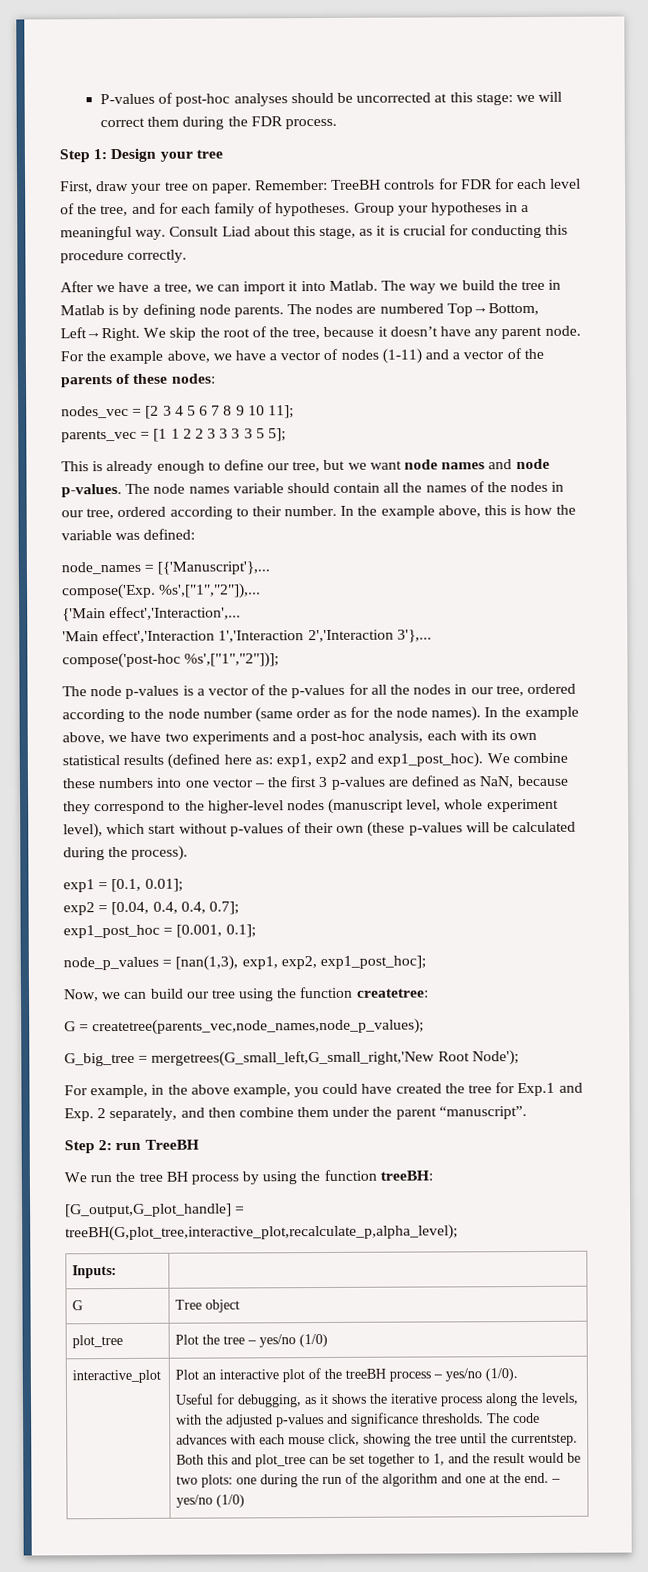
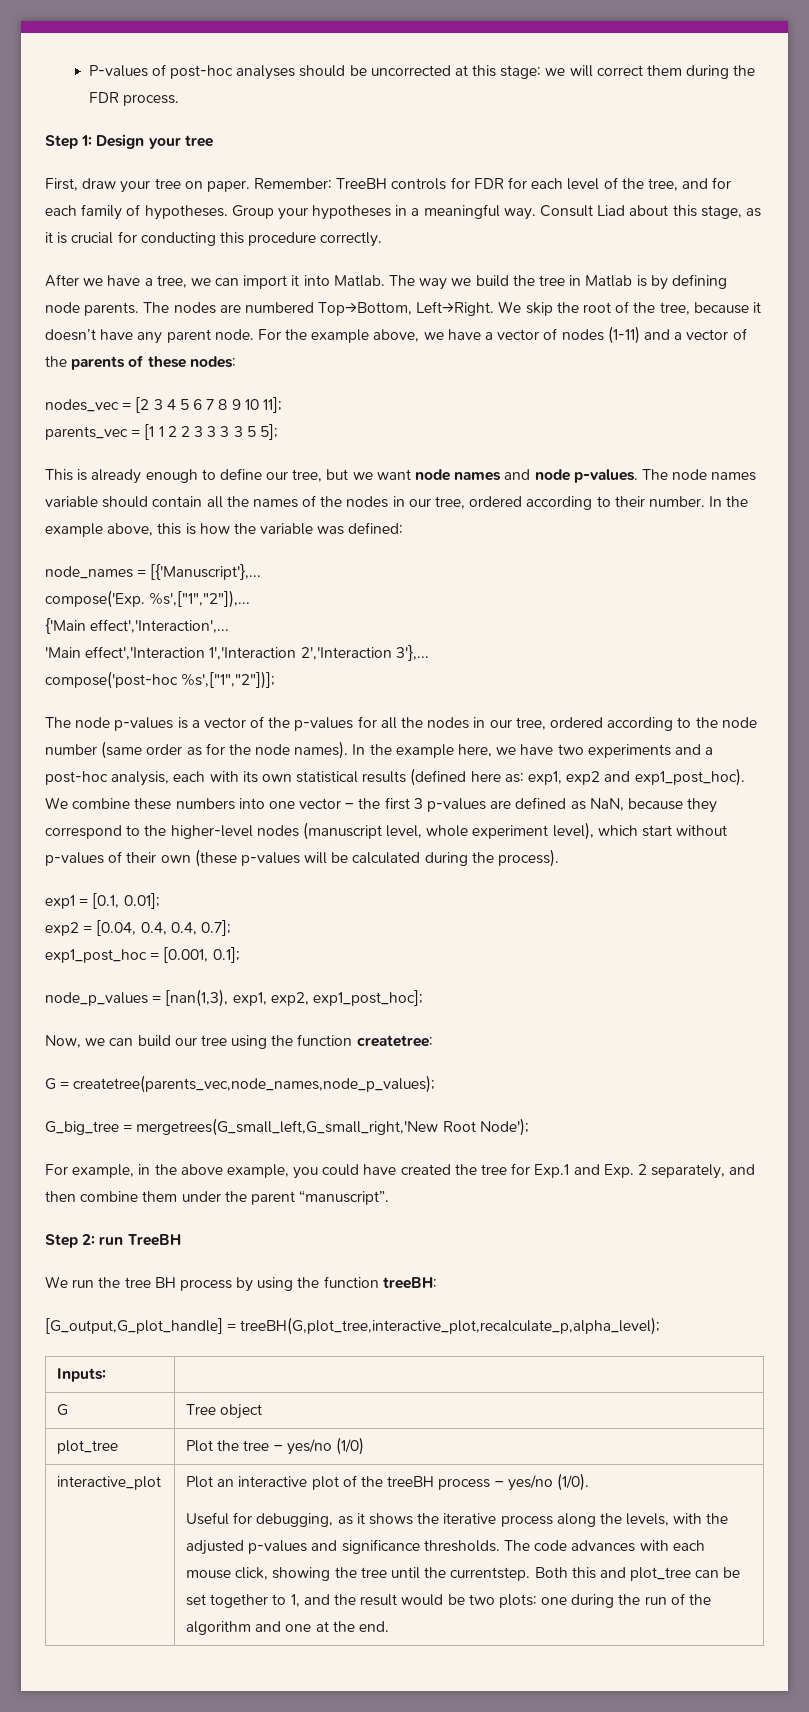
[62,732,105,745] above, -> [458,744,493,757] here,
[551,1478,562,1483] [176,1494,246,1508] – yes/no (1/0) -> (389, 1626) none

